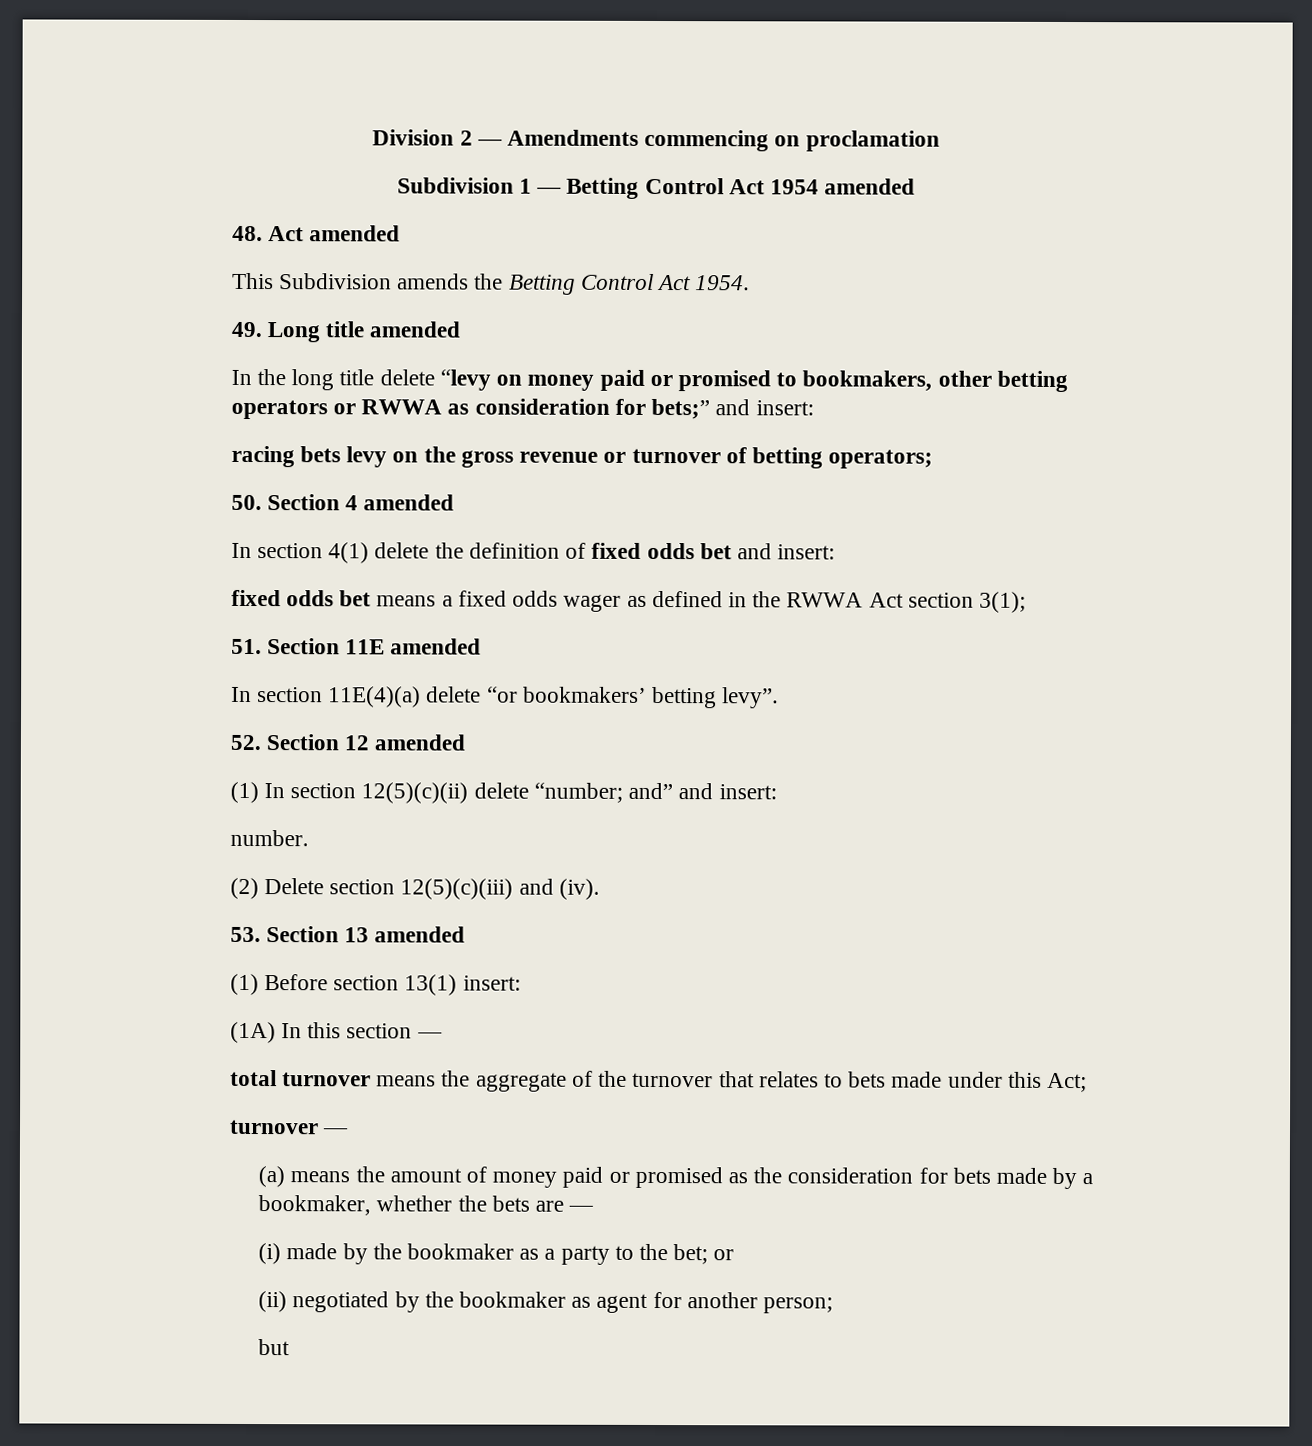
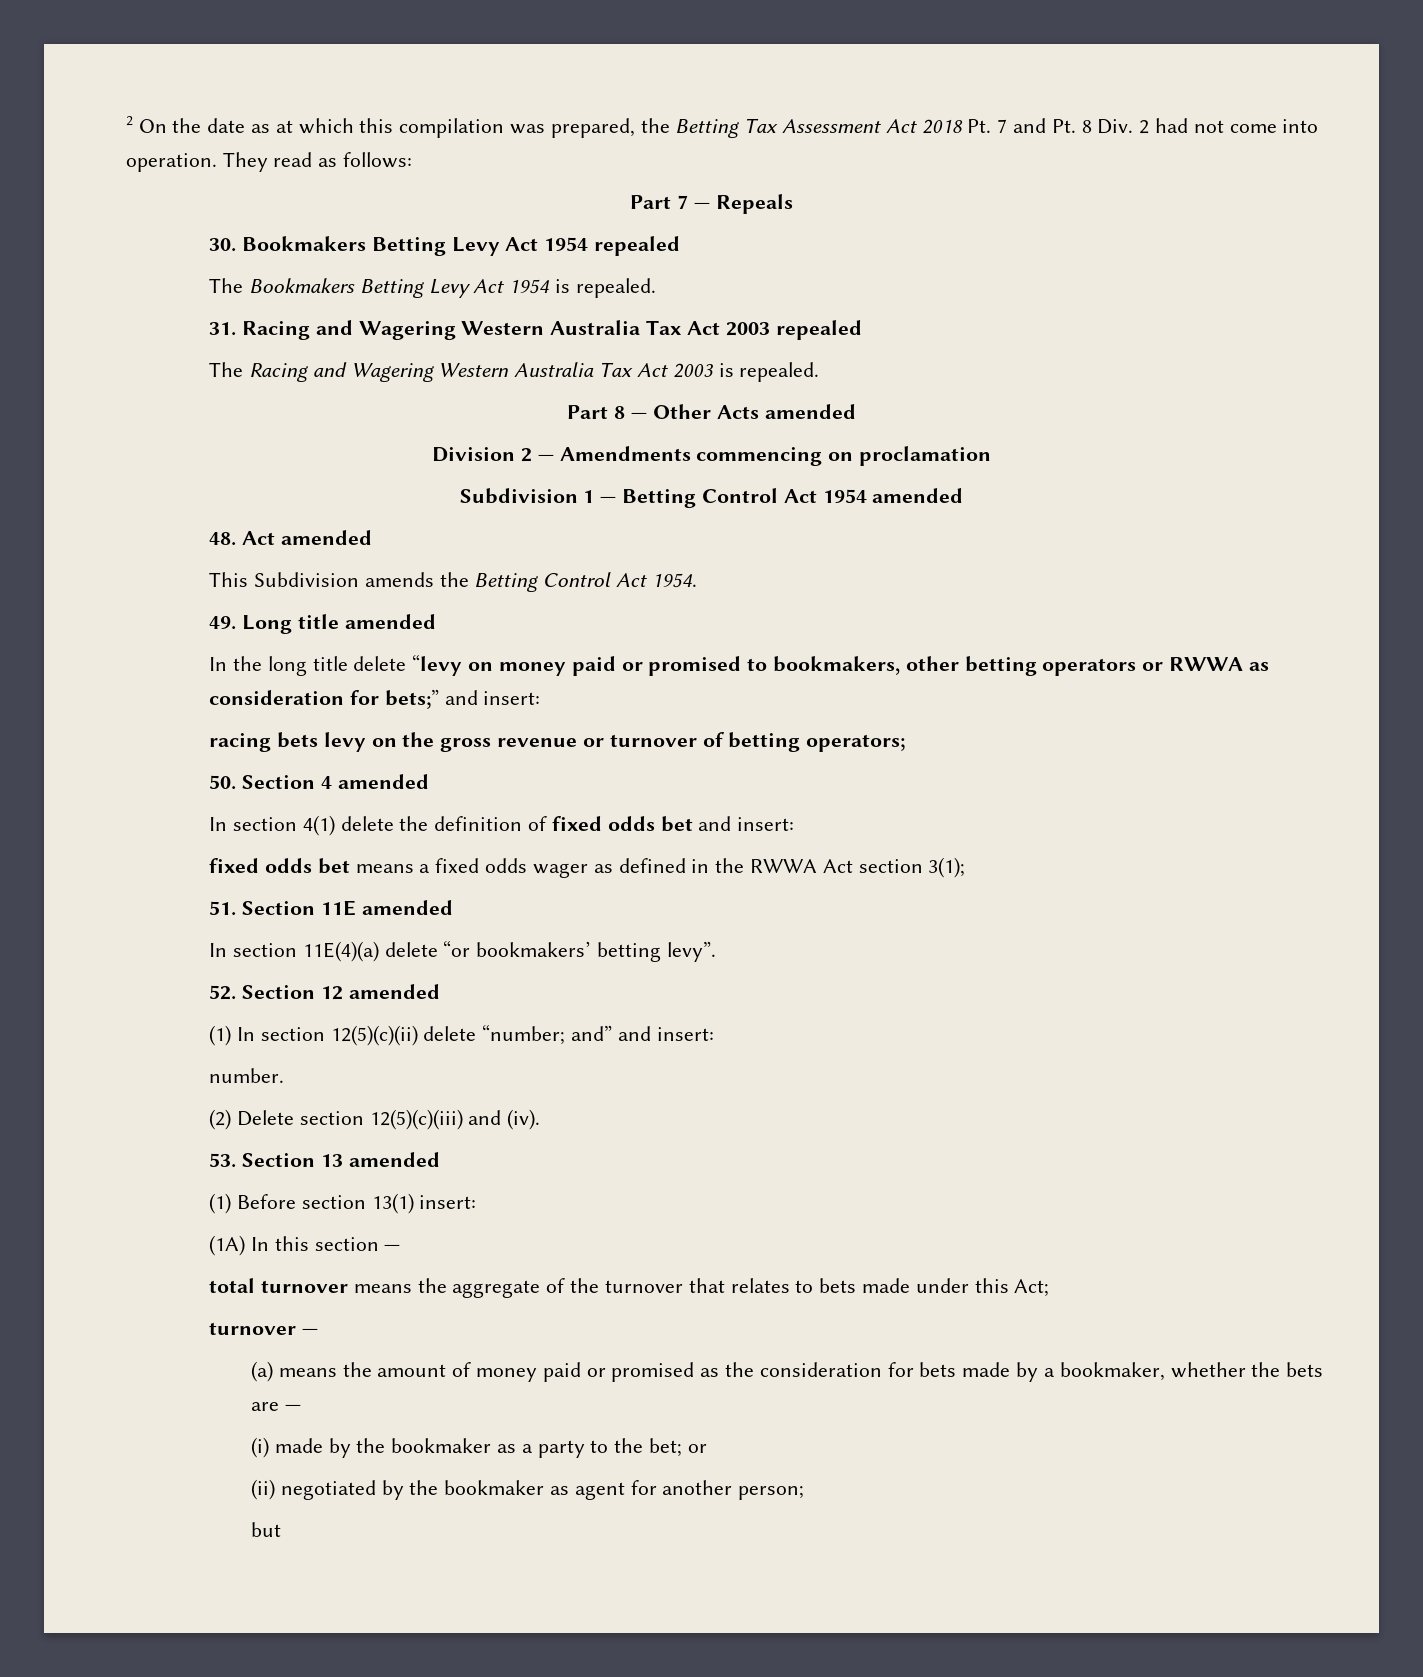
(372, 137) none -> [125,116,1319,138] [125,152,412,172] [630,194,793,214] [209,236,681,256] [209,278,656,298] [209,320,862,340] [209,362,820,382] [567,404,856,419] 2 On the date as at which this compilation was prepared, the Betting Tax Assessment Act 2018 Pt. 7 and Pt. 8 Div. 2 had not come into operation. They read as follows: // Part 7 — Repeals // 30. Bookmakers Betting Levy Act 1954 repealed // The Bookmakers Betting Levy Act 1954 is repealed. // 31. Racing and Wagering Western Australia Tax Act 2003 repealed // The Racing and Wagering Western Australia Tax Act 2003 is repealed. // Part 8 — Other Acts amended //

